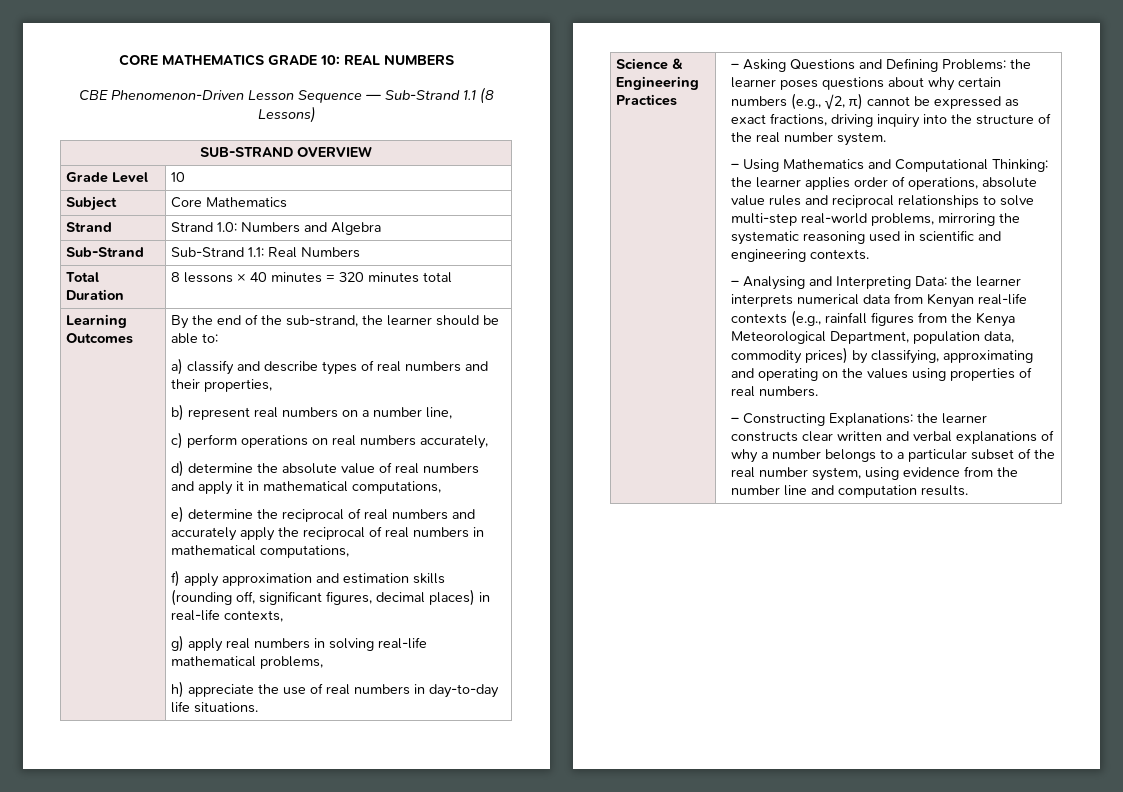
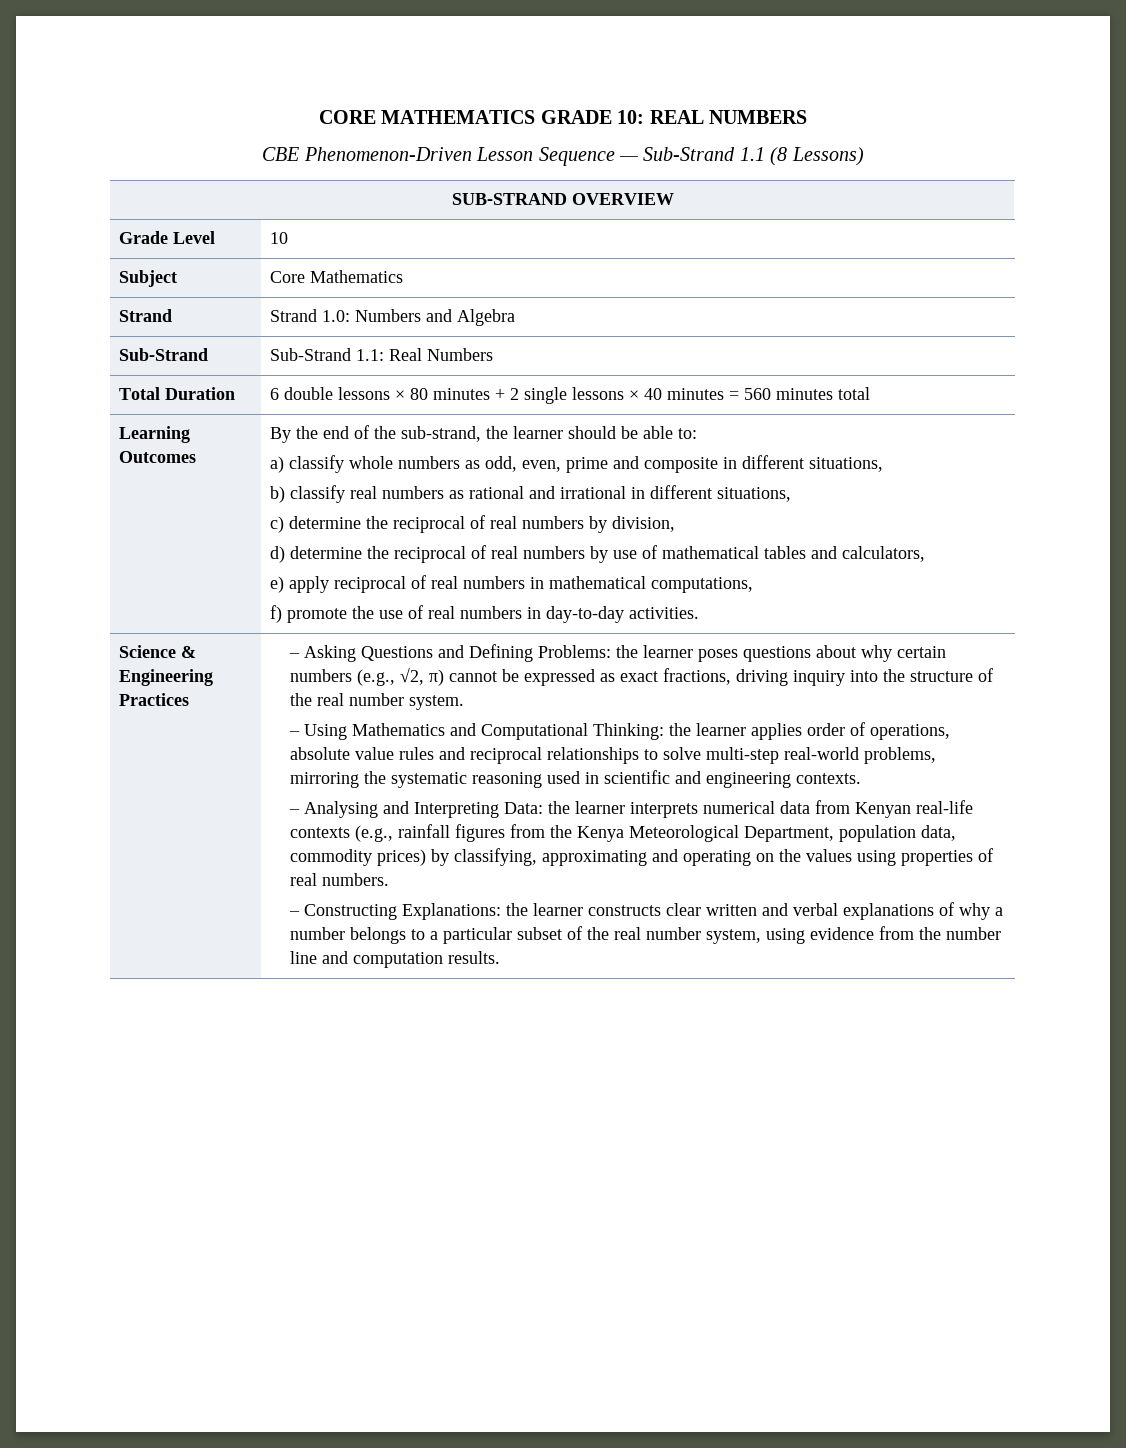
[171,272,181,282] 8 -> [270,387,568,404] 6 double lessons × 80 minutes + 2 single
[339,272,365,282] 320 -> [744,388,772,400] 560
[237,360,489,375] [171,379,273,392] [171,404,453,421] [171,432,489,449] [171,460,480,477] [171,481,442,495] [171,506,476,523] [171,527,300,541] and describe types of real numbers and their properties, // b) represent real numbers on a number line, // c) perform operations on real numbers accurately, // d) determine the absolute value of real numbers and apply it in mathematical computations, // e) determine the reciprocal of real numbers and accurately apply the -> [349,455,884,473] [270,485,792,503] [270,515,676,533] [270,545,926,563] [270,576,330,593] whole numbers as odd, even, prime and composite in different situations, // b) classify real numbers as rational and irrational in different situations, // c) determine the reciprocal of real numbers by division, // d) determine the reciprocal of real numbers by use of mathematical tables and calculators, // e) apply
[184,573,446,587] [171,589,491,606] [171,609,284,622] [171,635,428,652] [171,656,324,669] [171,681,255,698] apply approximation and estimation skills (rounding off, significant figures, decimal places) in real-life contexts, // g) apply real numbers in solving real-life mathematical problems, // h) appreciate -> [287,608,348,623] promote
[171,701,259,713] life situations. -> [629,607,700,619] activities.

